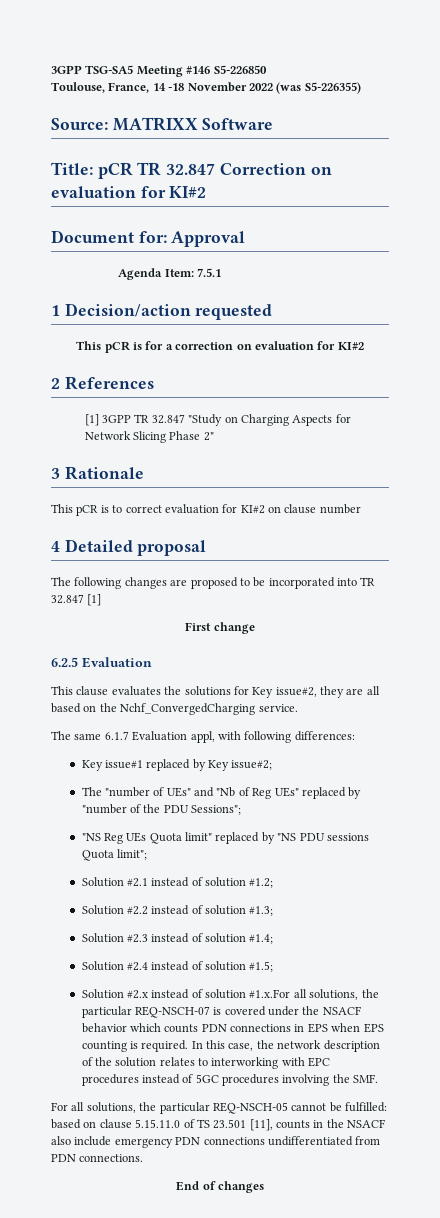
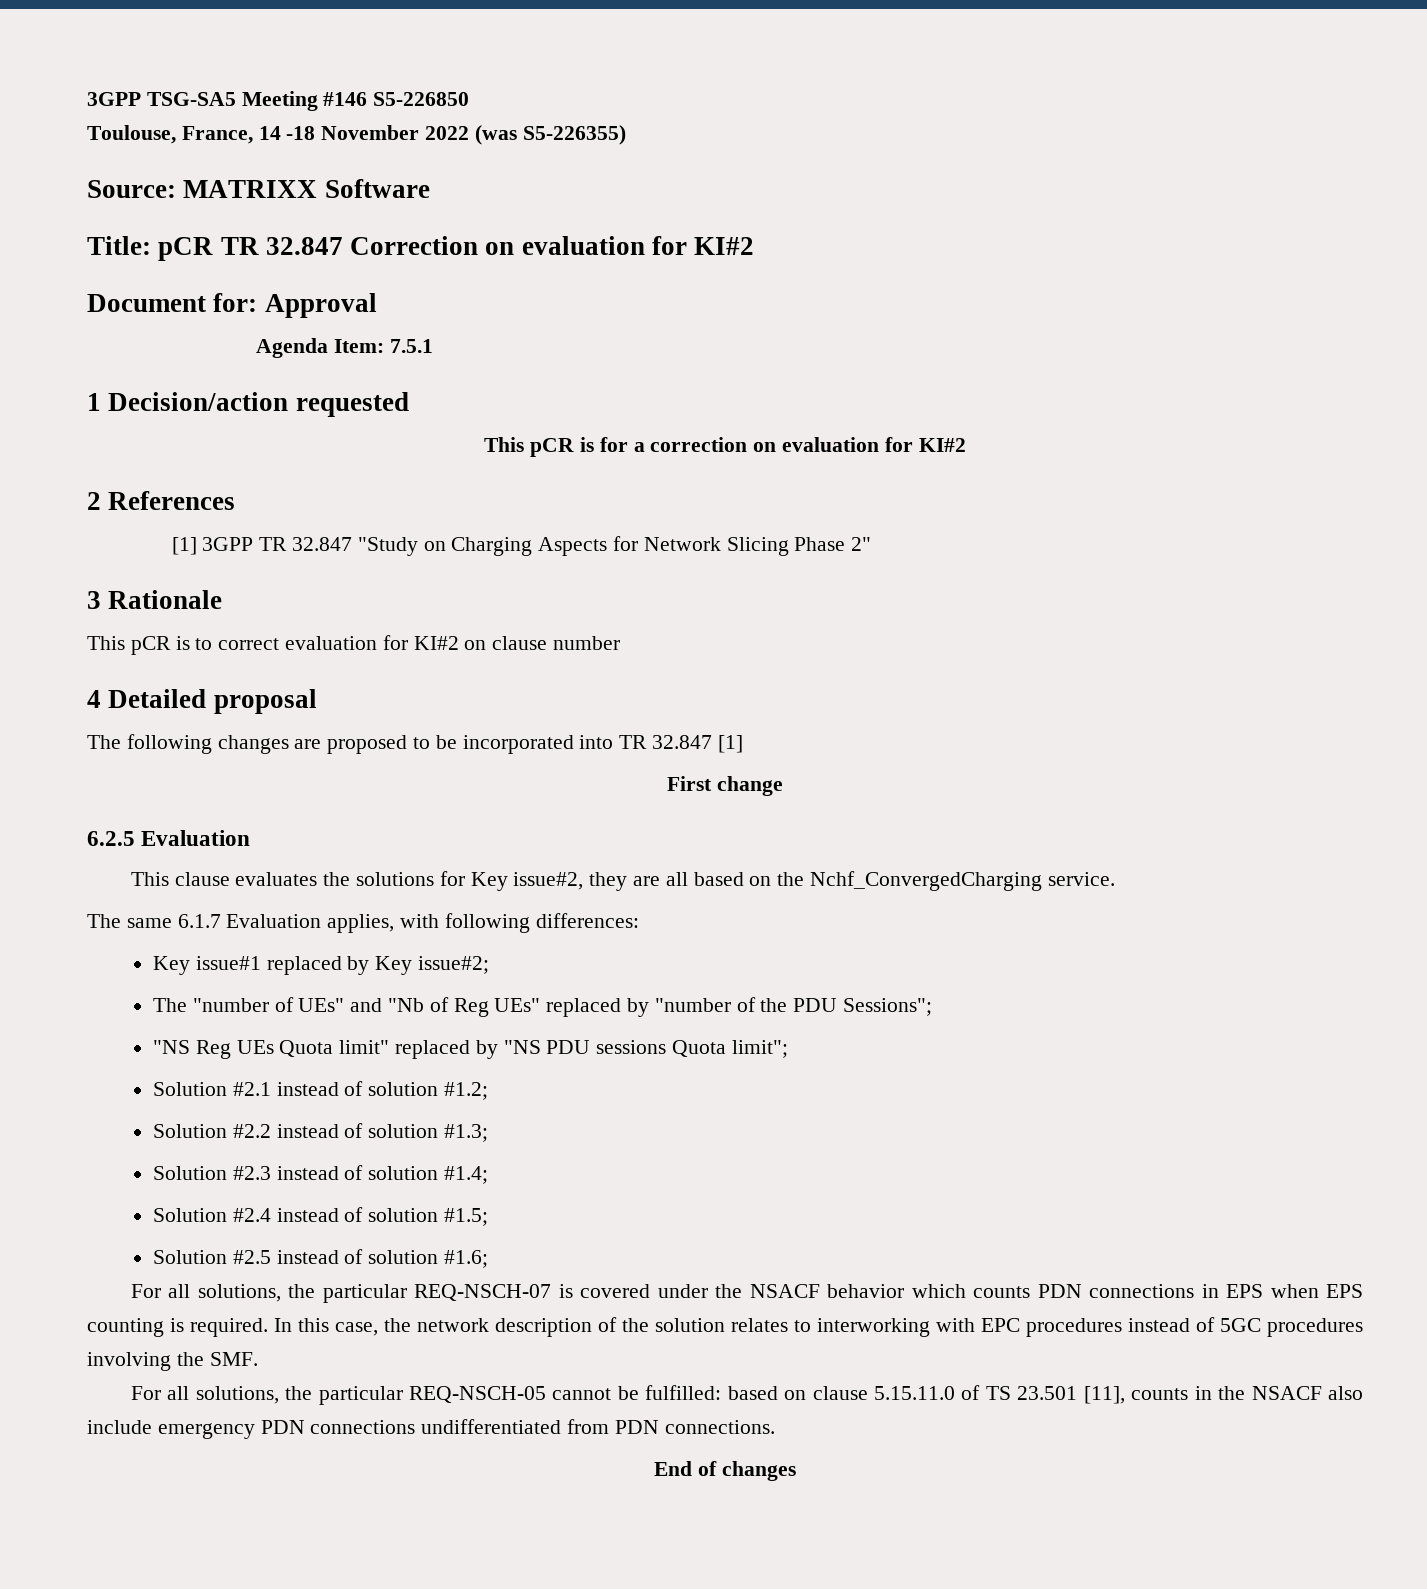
[190,731,215,743] appl, -> [327,914,395,933] applies,
[126,989,291,999] #2.x instead of solution #1.x.For -> [232,1249,488,1268] [130,1284,161,1298] #2.5 instead of solution #1.6; // For

